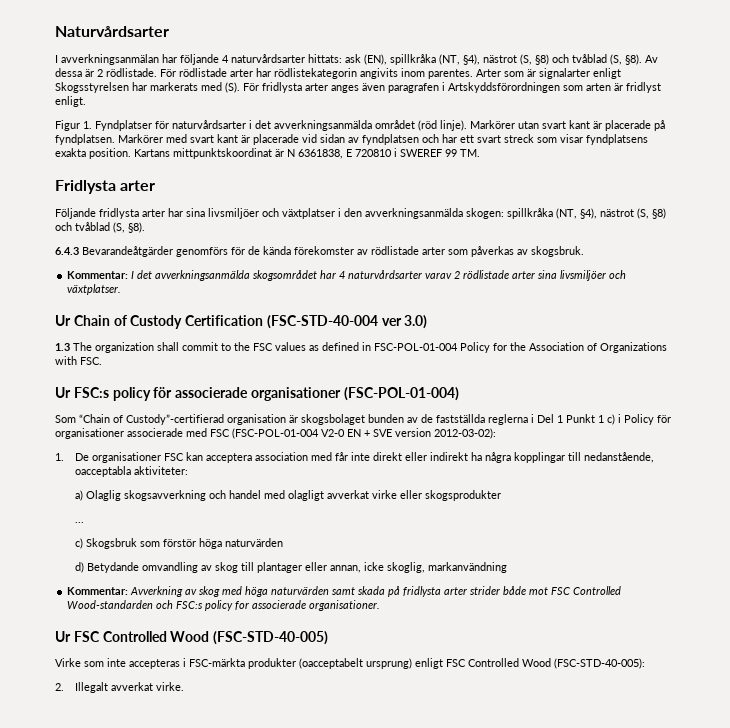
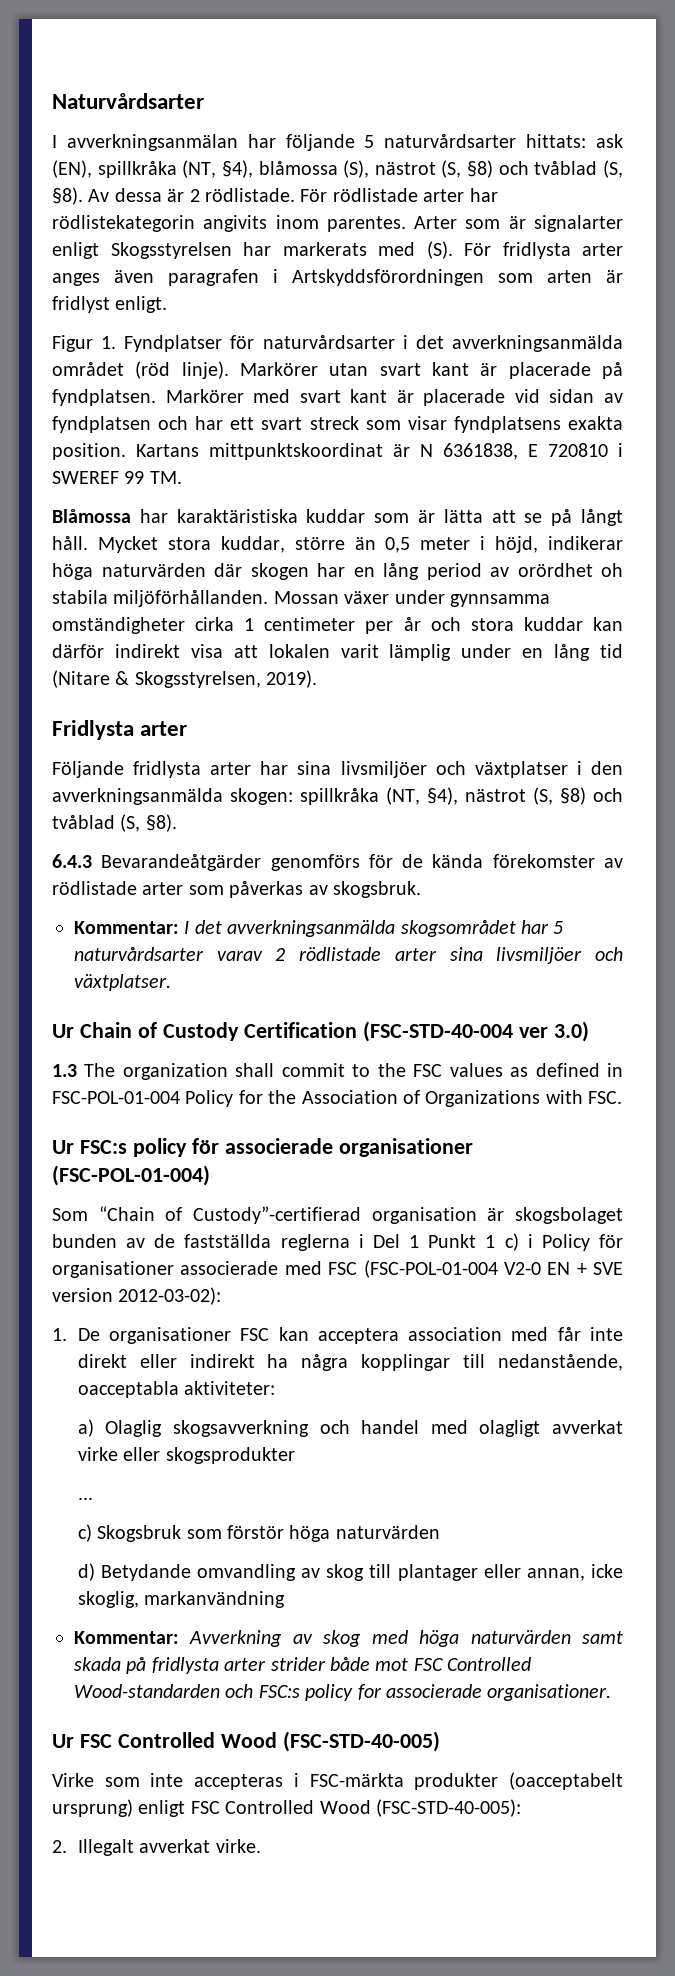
[222,55,229,63] 4 -> [364,135,375,148] 5
(480, 59) none -> [258,160,370,178] blåmossa (S),
(480, 153) none -> [52,509,623,526] [52,536,623,553] [52,563,623,580] [52,590,550,607] [52,617,623,634] [52,644,623,661] [52,670,318,688] // Blåmossa har karaktäristiska kuddar som är lätta att se på långt håll. Mycket stora kuddar, större än 0,5 meter i höjd, indikerar höga naturvärden där skogen har en lång period av orördhet oh stabila miljöförhållanden. Mossan växer under gynnsamma omständigheter cirka 1 centimeter per år och stora kuddar kan därför indirekt visa att lokalen varit lämplig under en lång tid (Nitare & Skogsstyrelsen, 2019).
[339,271,346,279] 4 -> [553,921,564,934] 5

